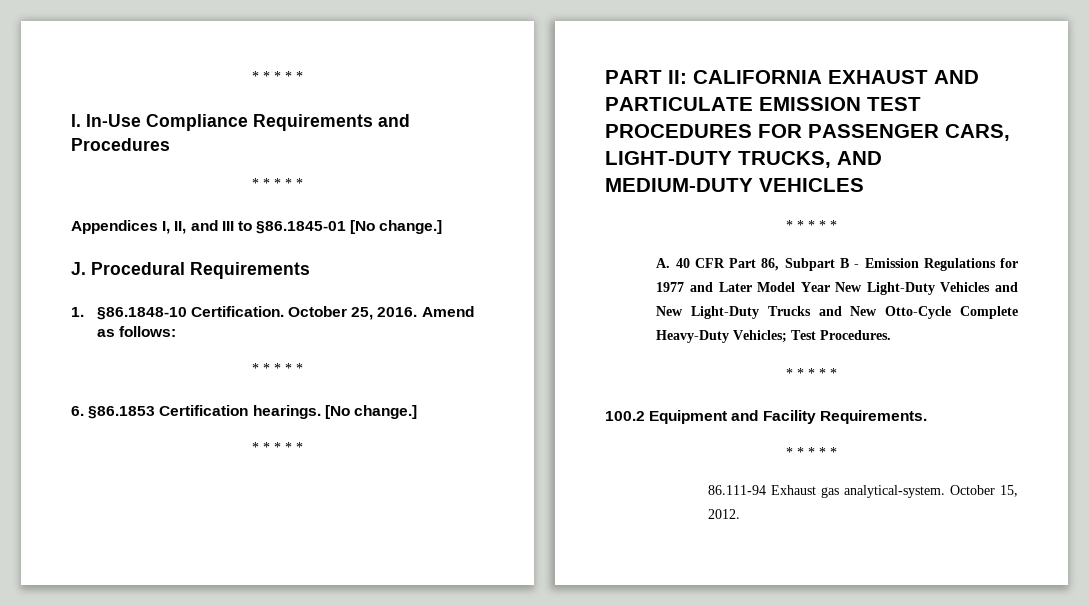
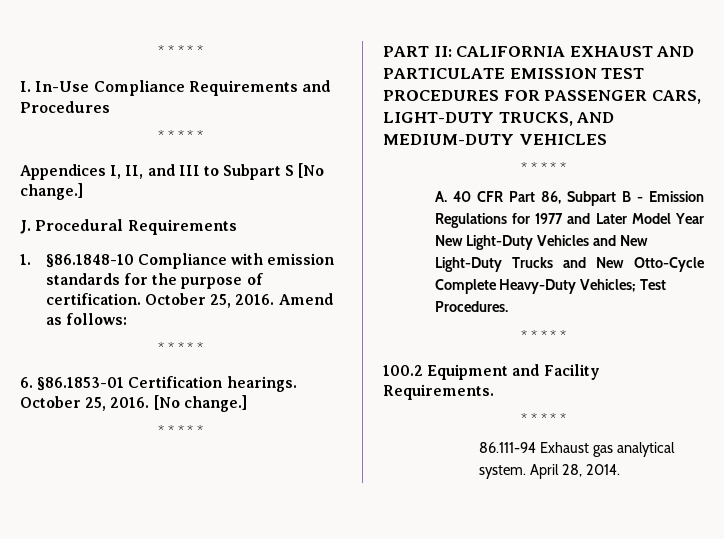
[256,221,347,234] §86.1845-01 -> [223,164,295,180] Subpart S
[190,306,284,317] Certification. -> [137,253,335,269] [45,273,263,289] [45,293,141,305] Compliance with emission standards for the purpose of certification.
[88,406,156,419] §86.1853 -> [37,377,125,391] §86.1853-01
(321, 412) none -> [20,396,150,411] October 25, 2016.
[843,485,1018,498] [707,509,740,519] analytical-system. October 15, 2012. -> [617,442,676,457] [479,464,621,479] analytical system. April 28, 2014.

